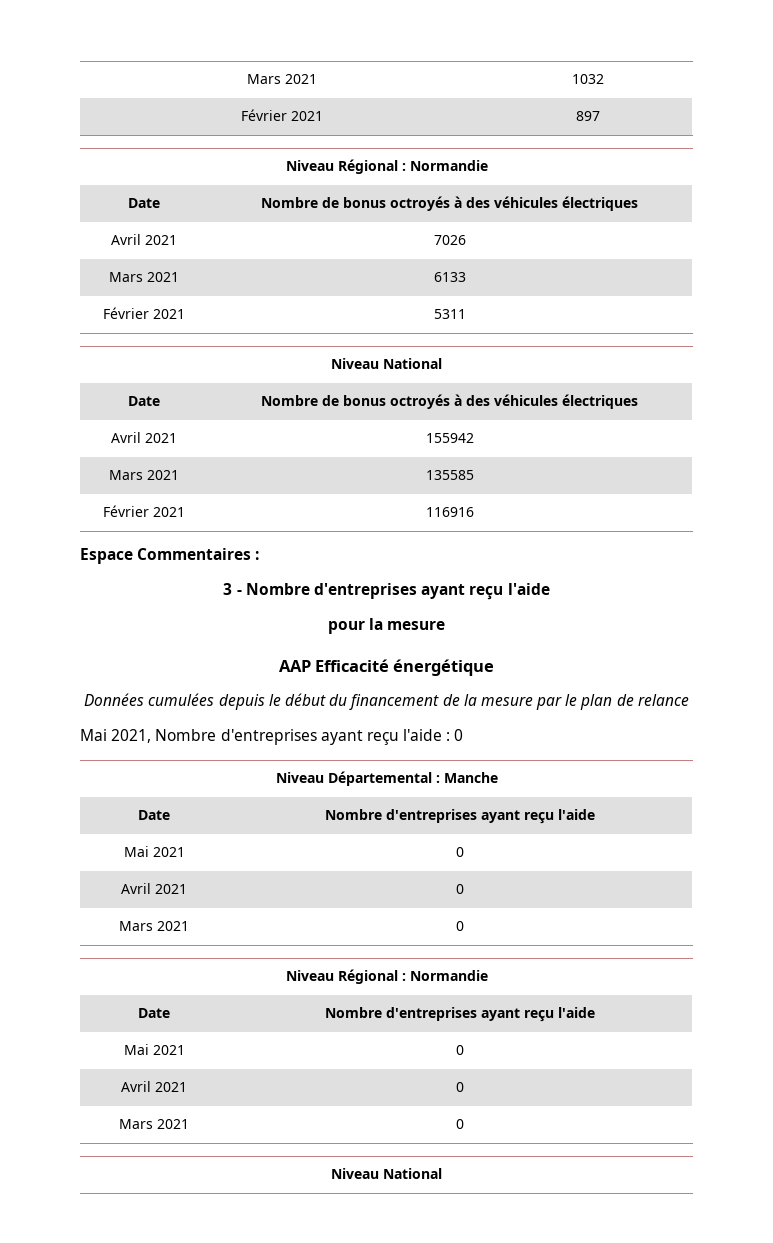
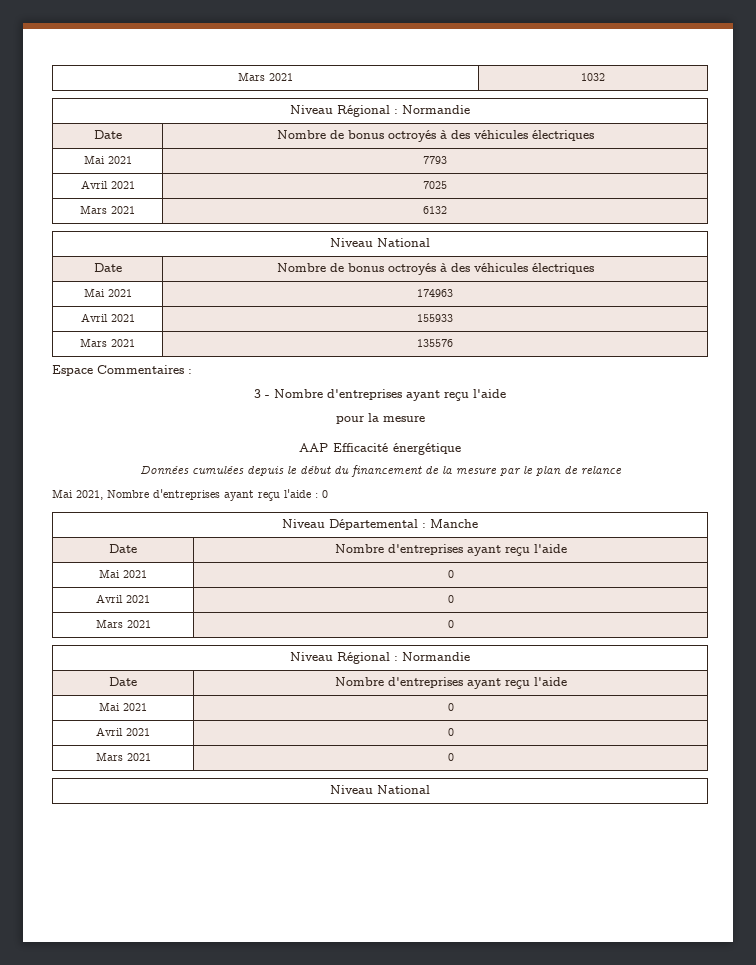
[240,109,323,121] [575,111,600,121] // Février 2021 | 897 -> (605, 77) none
[110,234,177,245] [433,235,466,245] [108,272,179,282] [433,272,466,282] [102,307,185,319] [433,309,466,319] // Avril 2021 | 7026 // Mars 2021 | 6133 // Février 2021 | 5311 -> [83,155,132,164] [423,156,447,164] [80,180,135,189] [423,181,447,189] [80,205,135,214] [423,206,447,214] // Mai 2021 | 7793 // Avril 2021 | 7025 // Mars 2021 | 6132
[110,432,177,443] [425,433,474,443] [108,470,179,480] [425,470,474,480] [102,505,185,517] [425,507,474,517] // Avril 2021 | 155942 // Mars 2021 | 135585 // Février 2021 | 116916 -> [83,288,132,297] [417,289,453,297] [80,313,135,322] [417,314,453,322] [80,338,135,347] [417,339,453,347] // Mai 2021 | 174963 // Avril 2021 | 155933 // Mars 2021 | 135576

